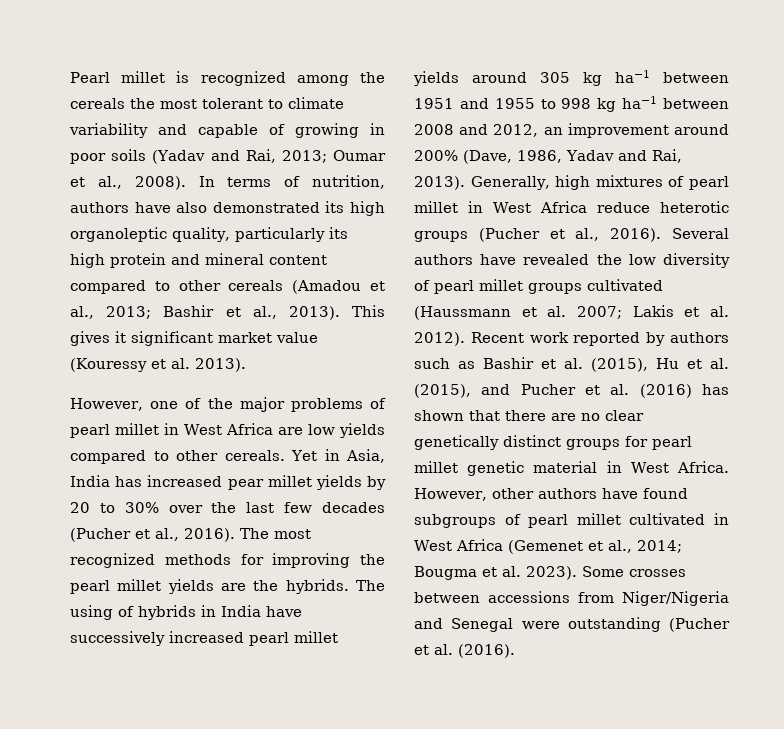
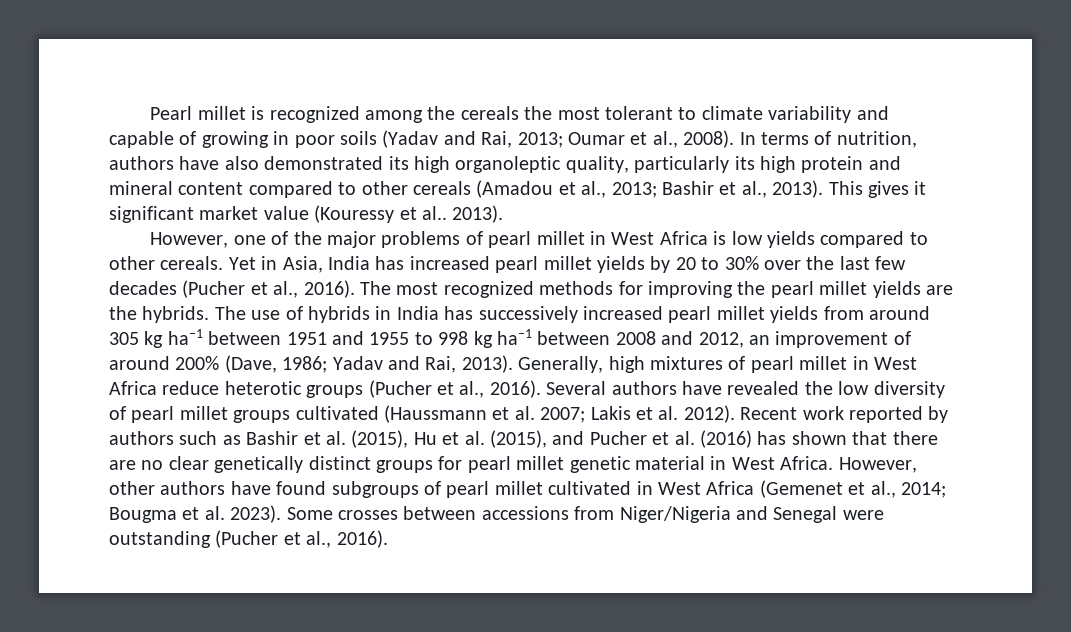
[171,358,190,369] al. -> [422,206,447,220] al..
[277,427,303,435] are -> [713,231,727,245] is
[227,479,264,490] pear -> [495,256,539,273] pearl
[70,605,113,620] using -> [251,310,281,320] use
[266,606,302,617] have -> [444,306,474,320] has
(459, 78) none -> [823,306,864,320] from
(669, 130) none -> [893,331,911,345] of
[517,150,562,163] 1986, -> [282,356,328,373] 1986;
[434,644,515,658] al. (2016). -> [306,530,388,548] al., 2016).

